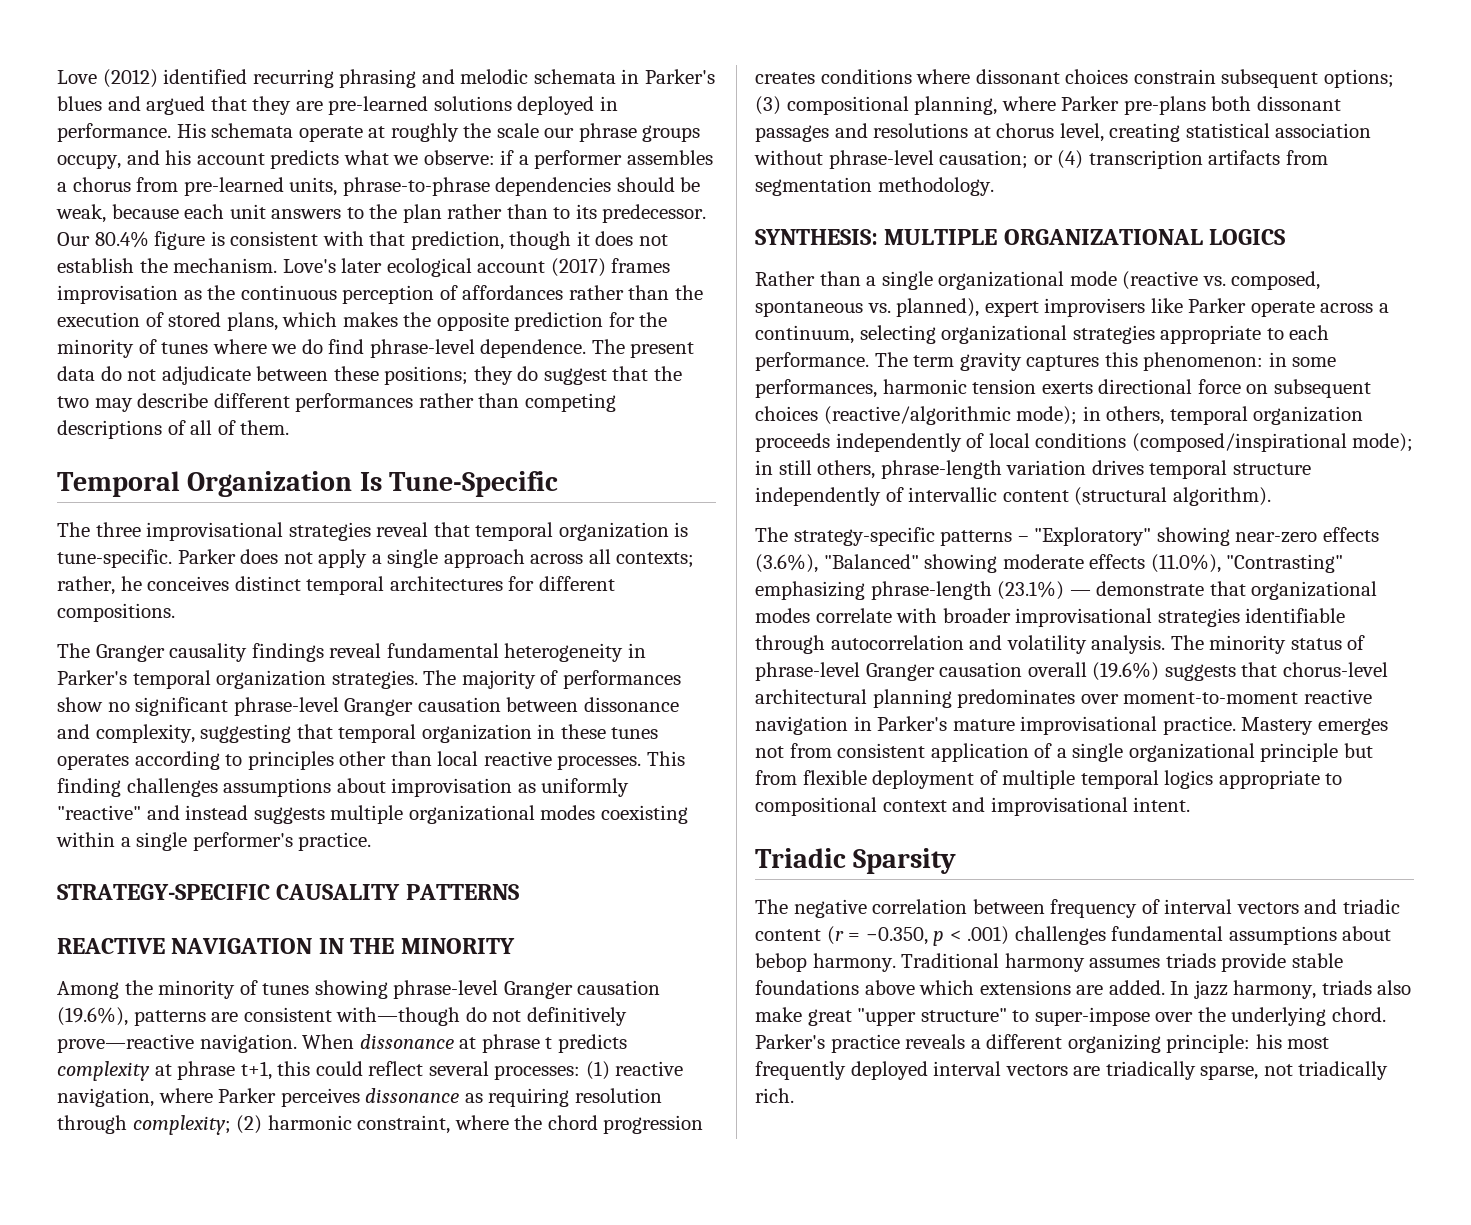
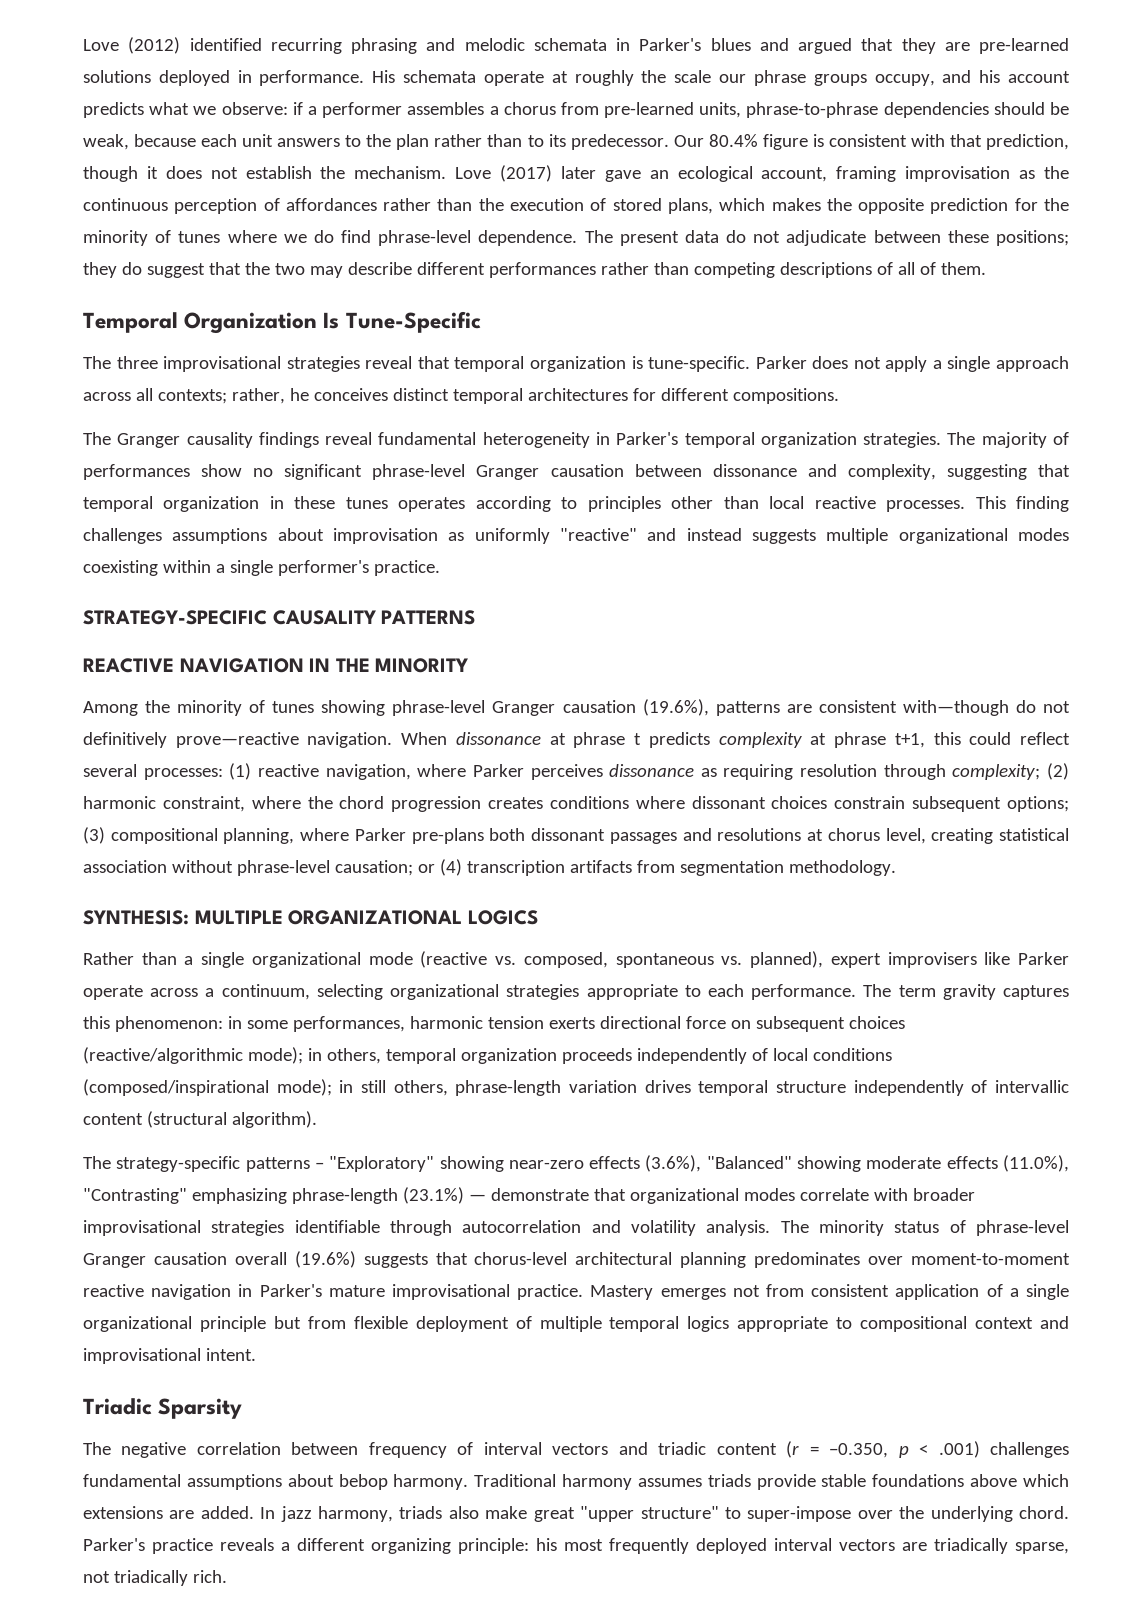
[282,258,671,277] Love's later ecological account (2017) frames -> [455,165,897,182] Love (2017) later gave an ecological account, framing

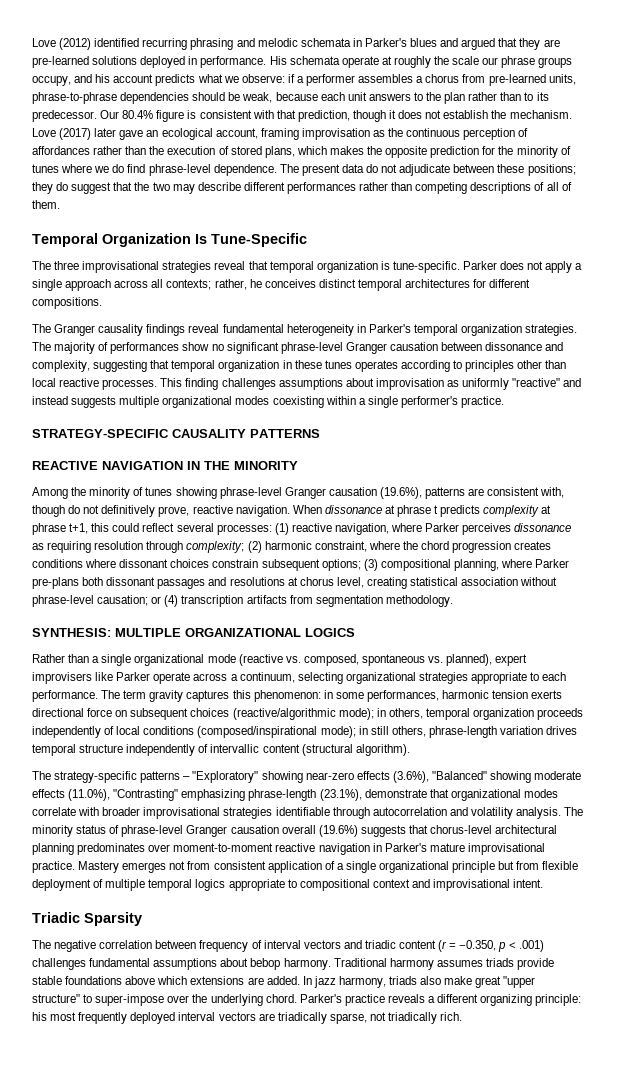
[902,700,1009,716] with—though -> [540,487,565,498] [32,505,65,517] with, though
[175,732,299,748] prove—reactive -> [158,505,233,517] prove, reactive
[402,1187,486,1204] (23.1%) — -> [319,789,362,801] (23.1%),

